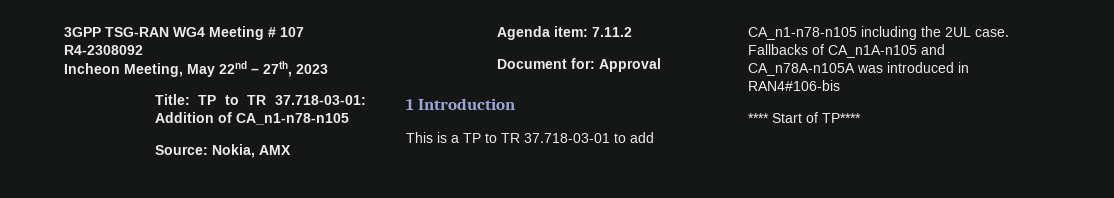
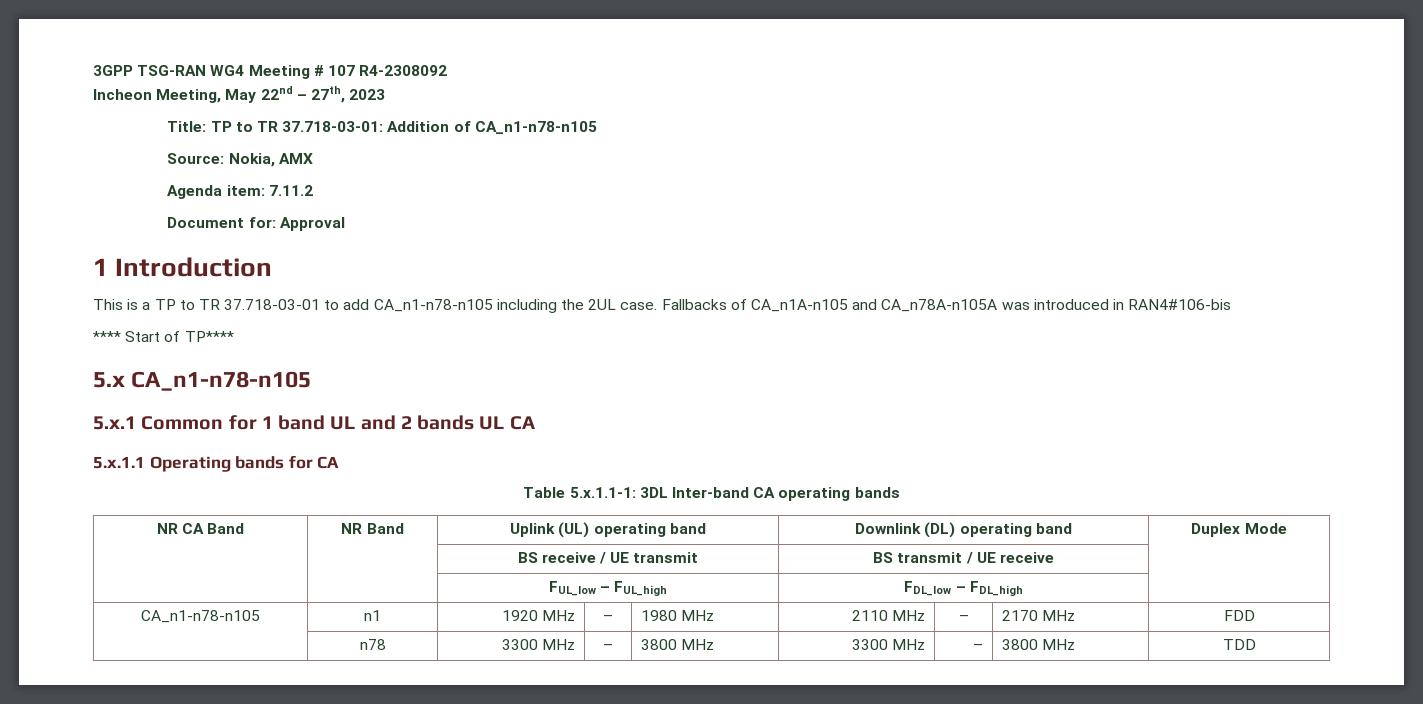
(861, 118) none -> [93,371,312,391] [93,415,535,430] [93,455,340,472] [523,487,900,501] [156,523,245,534] [341,523,404,534] [510,522,706,538] [855,522,1072,538] [1191,523,1287,537] [517,552,699,564] [873,552,1054,564] [548,581,668,596] [904,581,1023,596] [141,610,260,623] [364,610,381,621] [501,610,575,621] [603,615,613,621] [641,610,715,621] [851,610,925,621] [958,615,969,621] [1002,610,1076,621] [1223,610,1255,621] [359,639,386,650] [501,639,575,650] [603,644,613,650] [641,639,715,650] [851,639,925,650] [972,644,983,650] [1002,639,1076,650] [1222,639,1256,650] // 5.x CA_n1-n78-n105 // 5.x.1 Common for 1 band UL and 2 bands UL CA // 5.x.1.1 Operating bands for CA // Table 5.x.1.1-1: 3DL Inter-band CA operating bands // NR CA Band | NR Band | Uplink (UL) operating band | Downlink (DL) operating band | Duplex Mode // | | BS receive / UE transmit | BS transmit / UE receive | // | | FUL_low – FUL_high | FDL_low – FDL_high | // CA_n1-n78-n105 | n1 | 1920 MHz | – | 1980 MHz | 2110 MHz | – | 2170 MHz | FDD // | n78 | 3300 MHz | – | 3800 MHz | 3300 MHz | – | 3800 MHz | TDD

